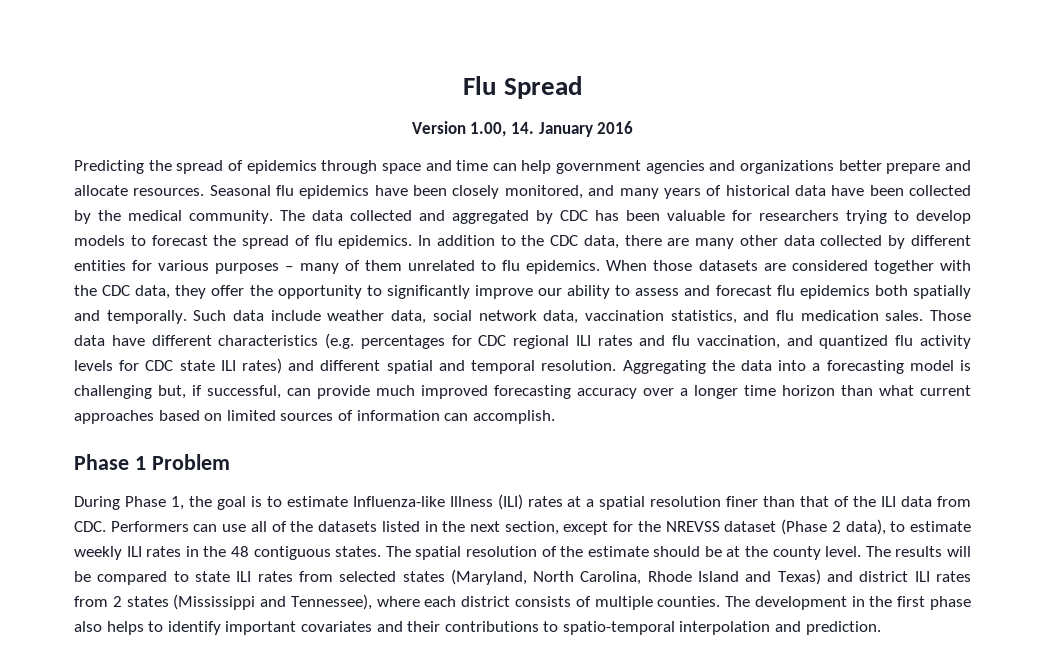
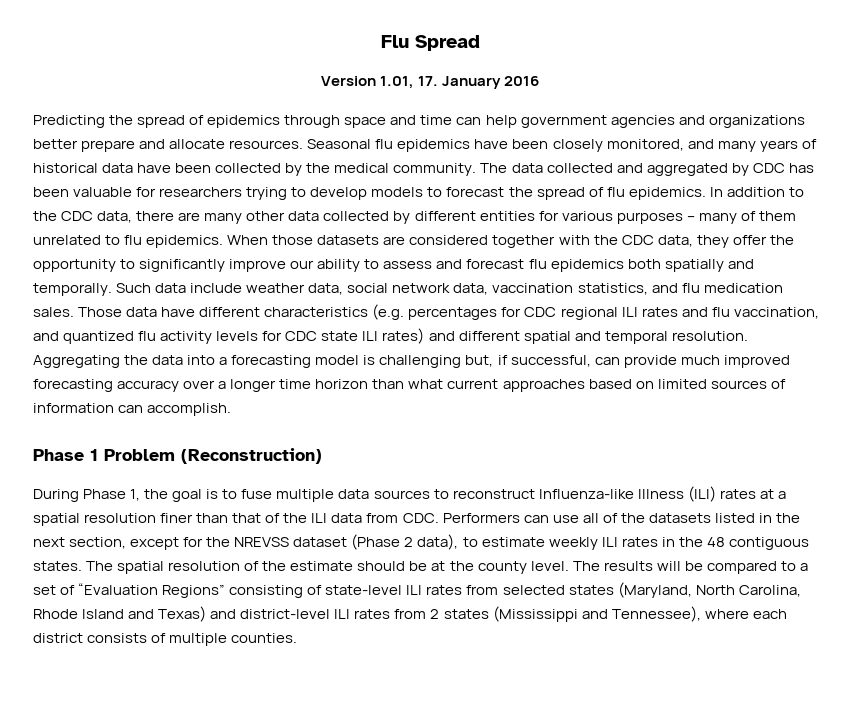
[470,122,534,137] 1.00, 14. -> [379,76,438,89] 1.01, 17.
(230, 462) none -> [181,448,322,464] (Reconstruction)
[286,496,348,507] estimate -> [241,489,535,502] fuse multiple data sources to reconstruct
[194,571,230,582] state -> [799,563,808,571] [33,583,403,598] a set of “Evaluation Regions” consisting of state-level
[859,571,909,582] district -> [240,609,331,619] district-level
[725,596,972,610] [74,621,881,635] The development in the first phase also helps to identify important covariates and their contributions to spatio-temporal interpolation and prediction. -> (298, 638) none

